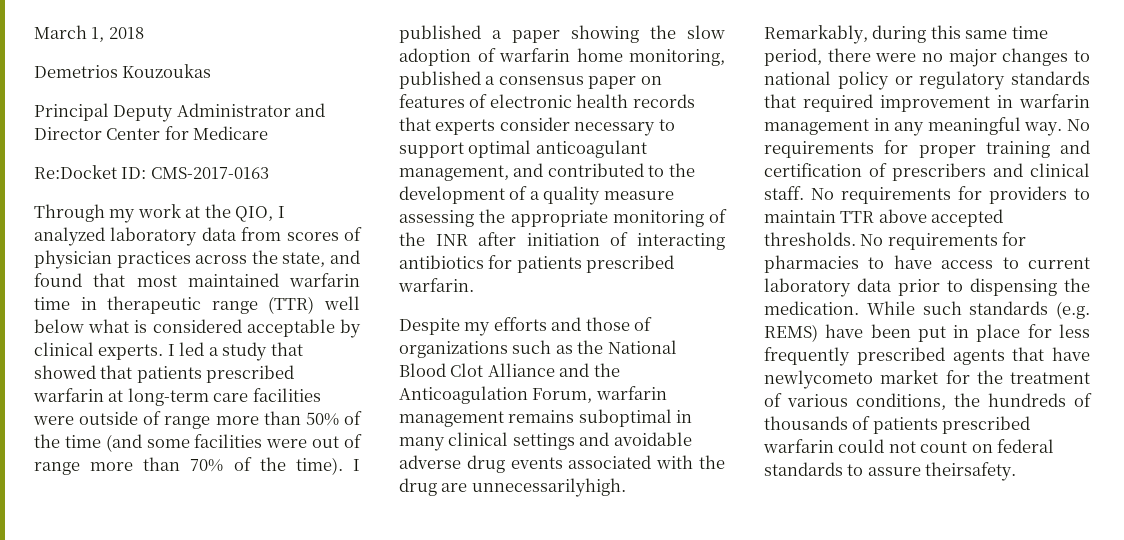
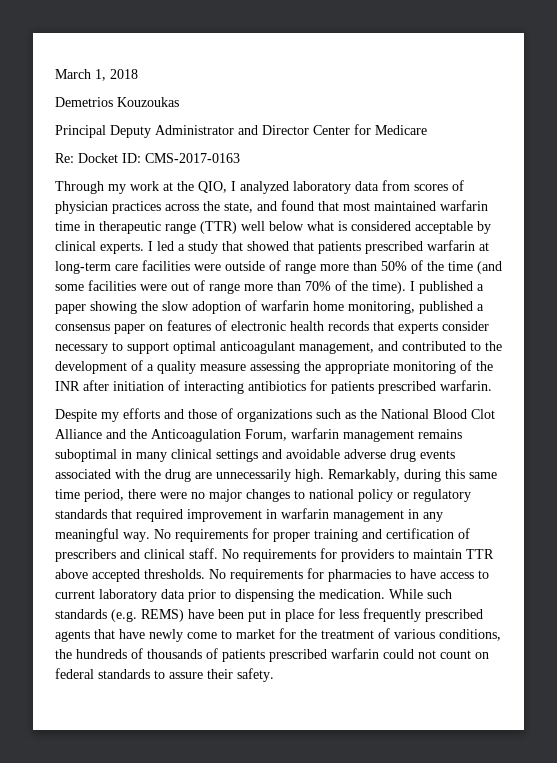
[34,165,117,179] Re:Docket -> [55,153,118,163] Re: Docket
[471,478,626,497] unnecessarilyhigh. -> [216,469,324,482] unnecessarily high.
[764,370,873,389] newlycometo -> [149,629,232,642] newly come to
[925,462,1017,481] theirsafety. -> [207,668,274,682] their safety.

